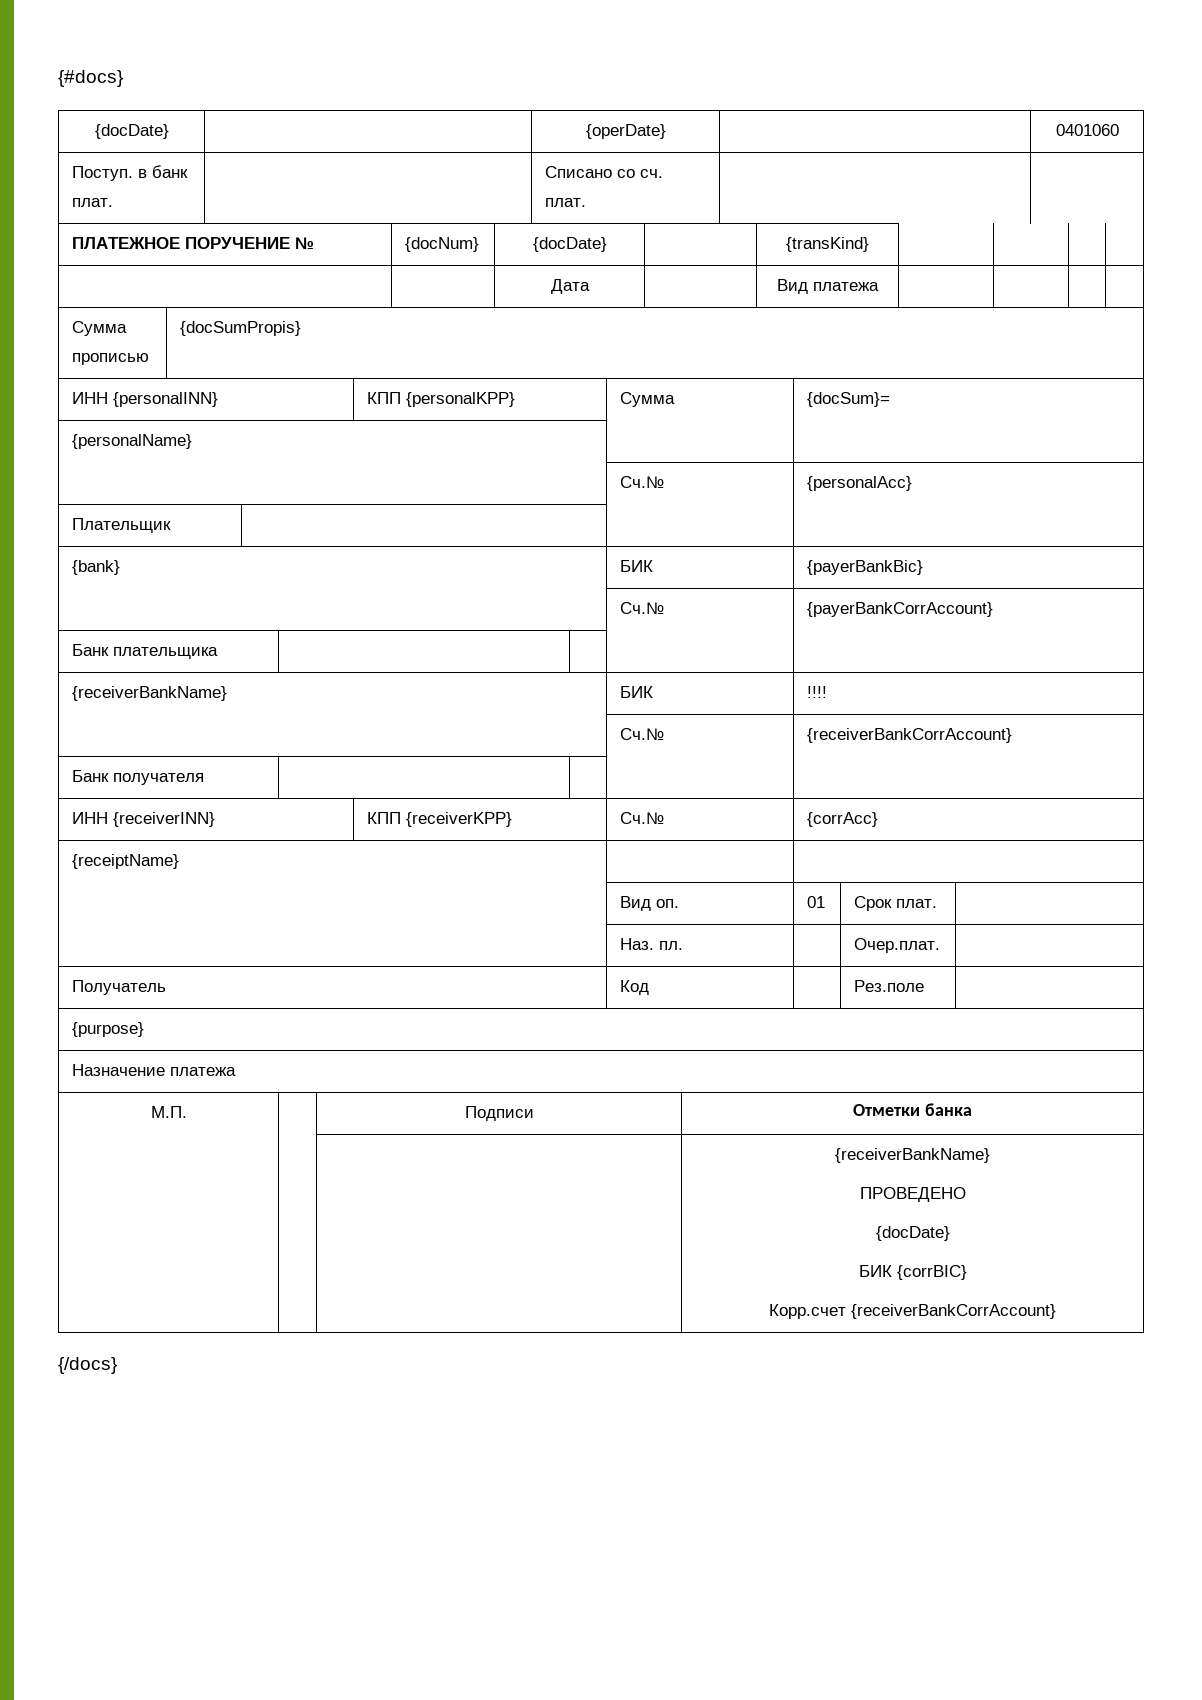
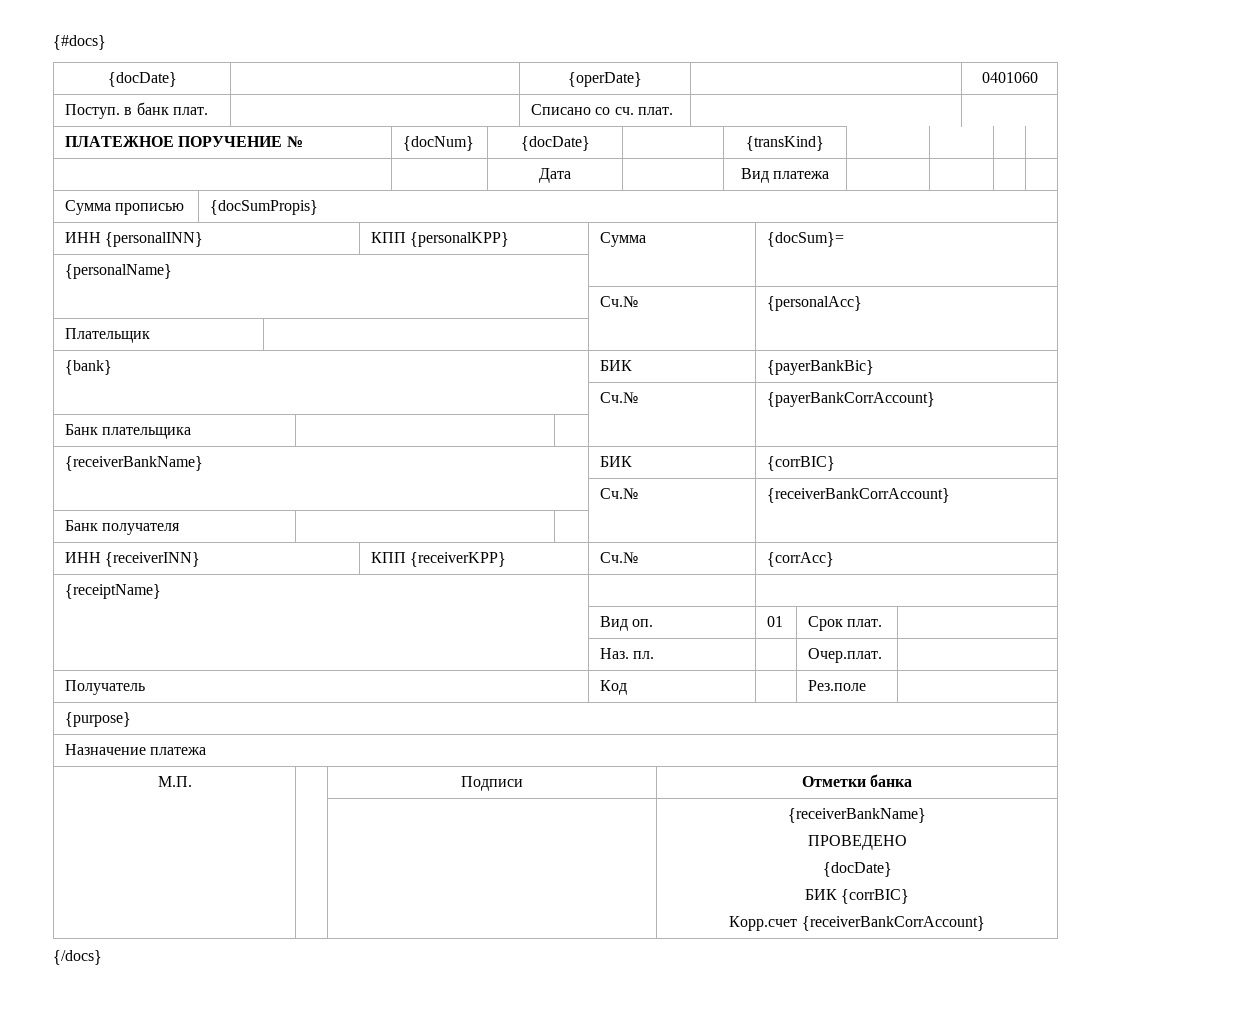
[806,686,827,698] !!!! -> [767,456,836,471] {corrBIC}

